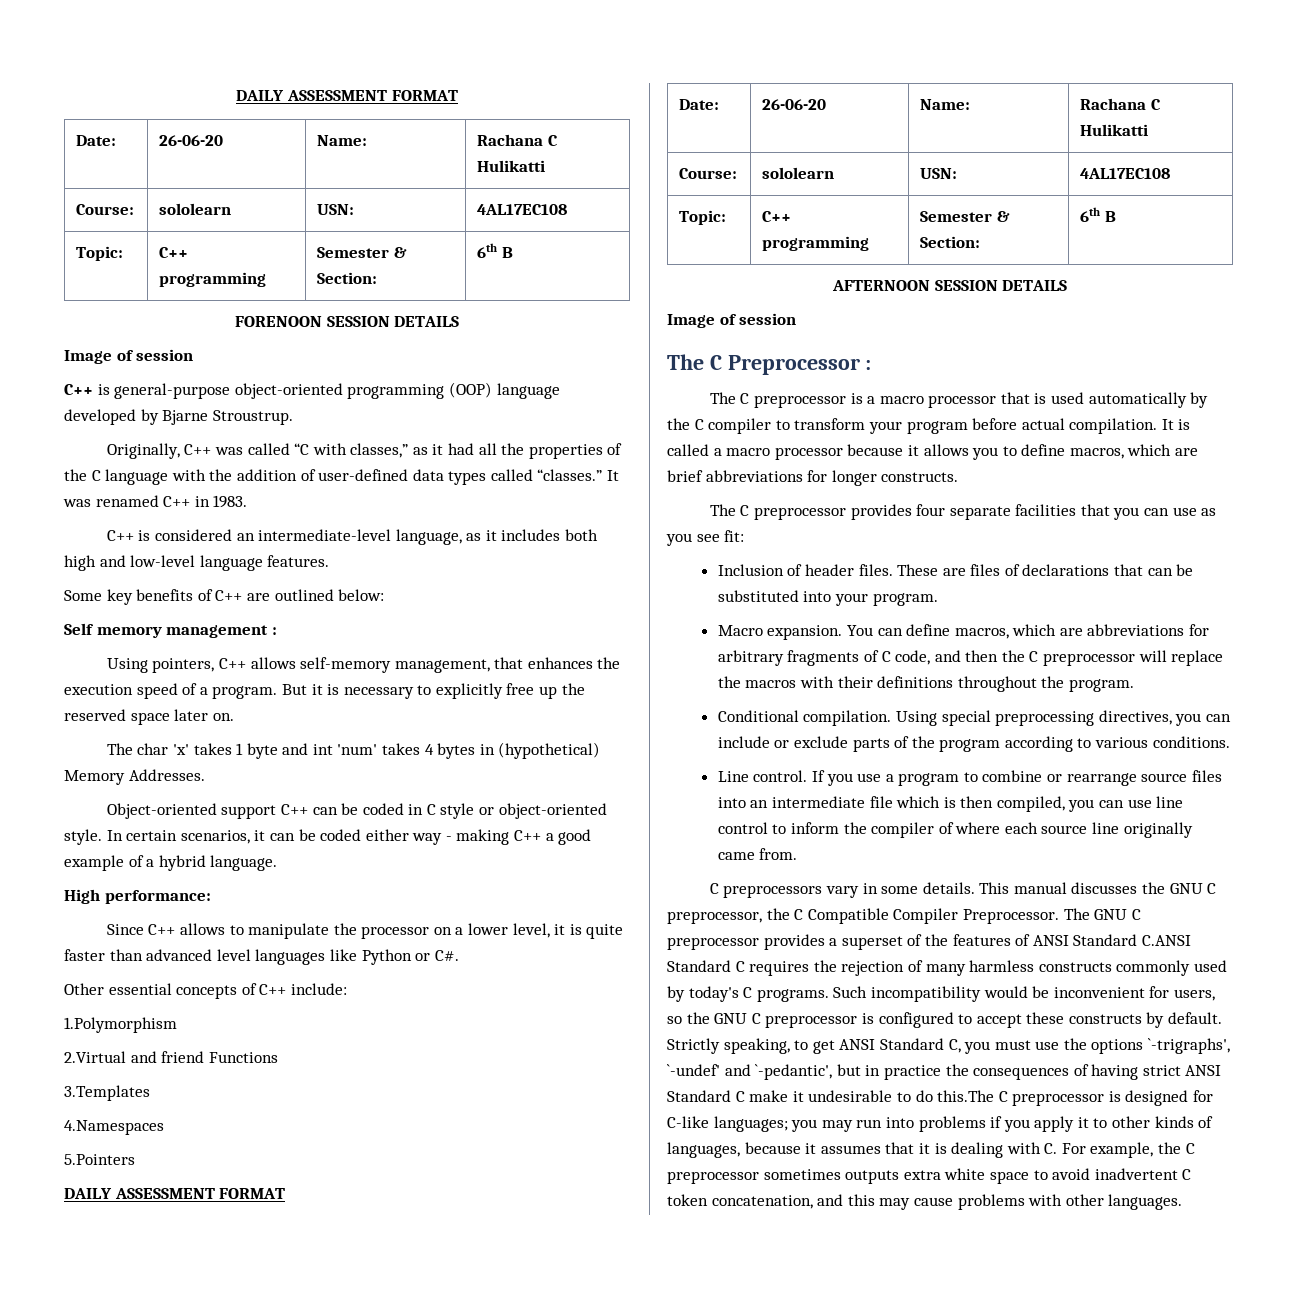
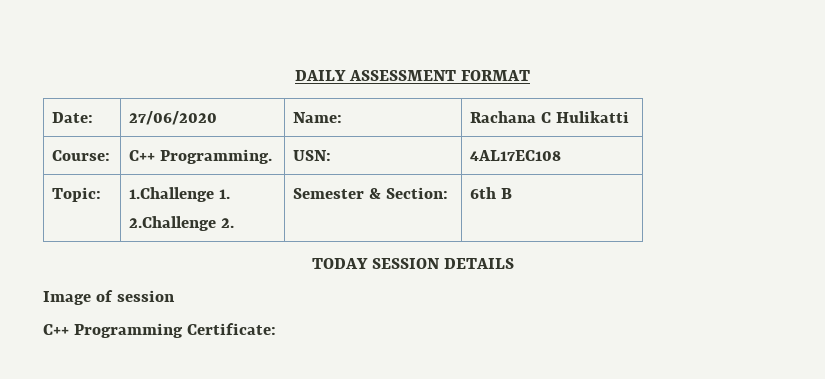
[236,90,458,101] [76,135,117,146] [159,135,224,146] [317,135,368,146] [477,134,558,146] [477,160,546,172] [76,204,135,215] [159,203,232,215] [317,204,355,215] [477,204,568,215] [76,246,124,261] [159,247,189,258] [159,272,267,287] [317,247,407,258] [317,272,378,284] [477,243,513,258] [234,316,322,327] DAILY ASSESSMENT FORMAT // Date: | 26-06-20 | Name: | Rachana C Hulikatti // Course: | sololearn | USN: | 4AL17EC108 // Topic: | C++ programming | Semester & Section: | 6th B // FORENOON -> [295,70,530,81] [52,112,94,123] [129,111,218,125] [293,112,343,123] [470,111,630,123] [52,150,111,161] [129,149,273,164] [293,150,332,161] [470,150,562,161] [52,187,102,202] [129,187,231,202] [129,216,235,231] [293,187,449,199] [470,187,513,199] [311,258,368,269] DAILY ASSESSMENT FORMAT // Date: | 27/06/2020 | Name: | Rachana C Hulikatti // Course: | C++ Programming. | USN: | 4AL17EC108 // Topic: | 1.Challenge 1. // 2.Challenge 2. | Semester & Section: | 6th B // TODAY
[97,382,560,399] [64,409,293,425] [106,443,623,459] [64,469,620,485] [63,495,248,508] [106,529,599,545] [64,555,330,571] [64,589,385,605] [64,623,277,638] [106,657,621,673] [64,683,585,699] [64,709,234,725] [106,742,601,759] [64,769,205,785] [106,803,607,819] [64,829,592,845] [64,855,278,871] [64,889,211,904] [106,923,624,939] [64,949,459,965] [64,983,347,999] [64,1017,177,1033] [64,1051,278,1063] [64,1085,150,1101] [64,1120,164,1135] [64,1154,135,1165] [64,1188,286,1199] [679,99,720,110] [762,99,827,110] [920,99,971,110] [1080,98,1161,110] [1080,124,1149,136] [679,168,738,179] [762,167,835,179] [920,168,958,179] [1080,168,1171,179] [679,210,727,225] [762,211,792,222] [762,236,870,251] [920,211,1010,222] [920,236,981,248] [1080,207,1116,222] [831,280,1068,291] [667,313,797,328] [667,354,872,375] [709,392,1209,408] [667,418,1191,434] [667,444,1199,460] [667,470,959,486] [709,504,1217,520] [666,530,745,546] [717,564,1194,576] [717,590,938,606] [717,624,1210,640] [717,650,1224,666] [717,676,1134,692] [717,710,1231,726] [717,736,1230,752] [717,770,1222,786] [717,796,1184,812] [717,822,1193,838] [717,848,798,860] [709,882,1217,898] [667,908,1141,924] [667,934,1191,950] [667,960,1227,976] [667,986,1215,1002] [667,1012,1223,1028] [667,1038,1231,1054] [667,1064,1222,1080] [667,1090,1214,1106] [667,1116,1214,1132] [667,1142,1195,1158] [667,1168,1192,1184] [667,1194,1183,1210] is general-purpose object-oriented programming (OOP) language developed by Bjarne Stroustrup. // Originally, C++ was called “C with classes,” as it had all the properties of the C language with the addition of user-defined data types called “classes.” It was renamed C++ in 1983. // C++ is considered an intermediate-level language, as it includes both high and low-level language features. // Some key benefits of C++ are outlined below: // Self memory management : // Using pointers, C++ allows self-memory management, that enhances the execution speed of a program. But it is necessary to explicitly free up the reserved space later on. // The char 'x' takes 1 byte and int 'num' takes 4 bytes in (hypothetical) Memory Addresses. // Object-oriented support C++ can be coded in C style or object-oriented style. In certain scenarios, it can be coded either way - making C++ a good example of a hybrid language. // High performance: // Since C++ allows to manipulate the processor on a lower level, it is quite faster than advanced level languages like Python or C#. // Other essential concepts of C++ include: // 1.Polymorphism // 2.Virtual and friend Functions // 3.Templates // 4.Namespaces // 5.Pointers // DAILY ASSESSMENT FORMAT // Date: | 26-06-20 | Name: | Rachana C Hulikatti // Course: | sololearn | USN: | 4AL17EC108 // Topic: | C++ programming | Semester & Section: | 6th B // AFTERNOON SESSION DETAILS // Image of session // The C Preprocessor : // The C preprocessor is a macro processor that is used automatically by the C compiler to transform your program before actual compilation. It is called a macro processor because it allows you to define macros, which are brief abbreviations for longer constructs. // The C preprocessor provides four separate facilities that you can use as you see fit: // Inclusion of header files. These are files of declarations that can be substituted into your program. // Macro expansion. You can define macros, which are abbreviations for arbitrary fragments of C code, and then the C preprocessor will replace the macros with their definitions throughout the program. // Conditional compilation. Using special preprocessing directives, you can include or exclude parts of the program according to various conditions. // Line control. If you use a program to combine or rearrange source files into an intermediate file which is then compiled, you can use line control to inform the compiler of where each source line originally came from. // C preprocessors vary in some details. This manual discusses the GNU C preprocessor, the C Compatible Compiler Preprocessor. The GNU C preprocessor provides a superset of the features of ANSI Standard C.ANSI Standard C requires the rejection of many harmless constructs commonly used by today's C programs. Such incompatibility would be inconvenient for users, so the GNU C preprocessor is configured to accept these constructs by default. Strictly speaking, to get ANSI Standard C, you must use the options `-trigraphs', `-undef' and `-pedantic', but in practice the consequences of having strict ANSI Standard C make it undesirable to do this.The C preprocessor is designed for C-like languages; you may run into problems if you apply it to other kinds of languages, because it assumes that it is dealing with C. For example, the C preprocessor sometimes outputs extra white space to avoid inadvertent C token concatenation, and this may cause problems with other languages. -> [73,323,276,338] Programming Certificate:

